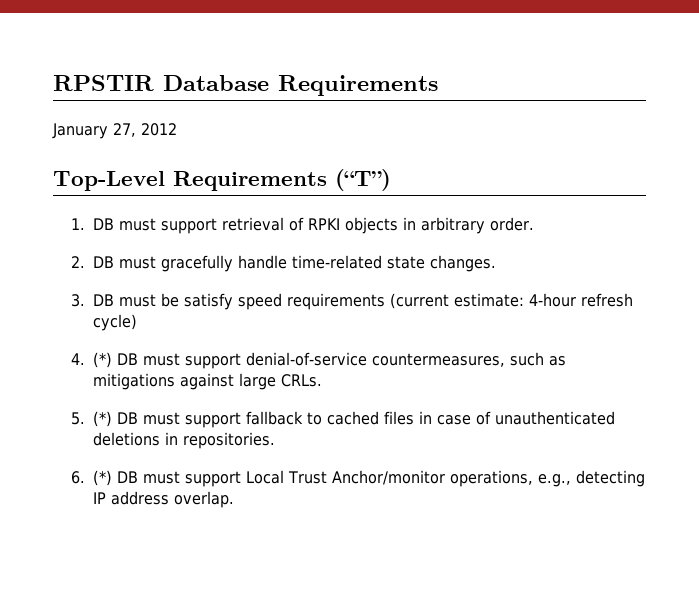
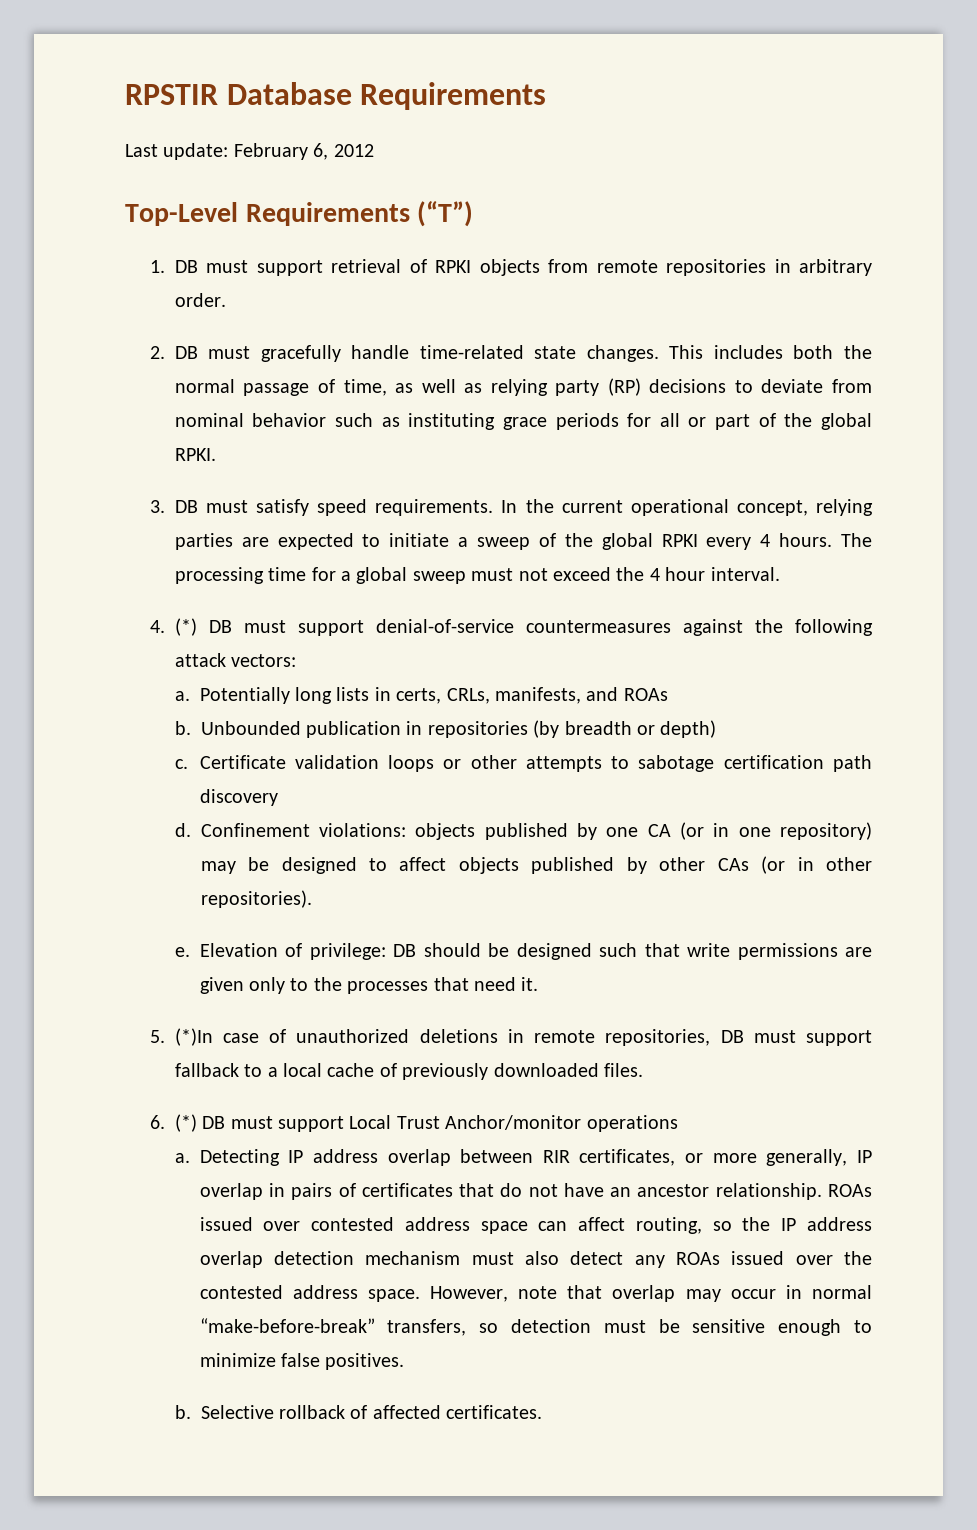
[52,123,136,139] January 27, -> [125,143,329,160] Last update: February 6,
(398, 225) none -> [548,259,767,276] from remote repositories
(496, 263) none -> [669,345,872,359] [174,378,872,396] [174,413,872,430] [174,448,216,461] This includes both the normal passage of time, as well as relying party (RP) decisions to deviate from nominal behavior such as instituting grace periods for all or part of the global RPKI.
[160,293,179,307] be -> (248, 506) none
[286,293,633,310] [92,314,137,331] requirements (current estimate: 4-hour refresh cycle) -> [375,499,873,516] [174,533,872,550] [174,567,780,584] requirements. In the current operational concept, relying parties are expected to initiate a sweep of the global RPKI every 4 hours. The processing time for a global sweep must not exceed the 4 hour interval.
[371,352,566,367] [92,373,322,390] [70,411,112,427] countermeasures, such as mitigations against large CRLs. // 5. (*) -> [525,619,873,636] [174,653,297,667] [174,687,668,704] [174,720,717,738] [174,755,872,772] [199,789,278,806] [174,822,872,840] [200,856,872,874] [200,890,312,908] [174,943,873,960] [199,977,539,994] [149,1028,711,1046] countermeasures against the following attack vectors: // a. Potentially long lists in certs, CRLs, manifests, and ROAs // b. Unbounded publication in repositories (by breadth or depth) // c. Certificate validation loops or other attempts to sabotage certification path discovery // d. Confinement violations: objects published by one CA (or in one repository) may be designed to affect objects published by other CAs (or in other repositories). // e. Elevation of privilege: DB should be designed such that write permissions are given only to the processes that need it. // 5. (*)In case of unauthorized deletions in remote repositories,
[326,411,615,425] [92,432,275,449] cached files in case of unauthenticated deletions in repositories. -> [267,1063,644,1080] a local cache of previously downloaded files.
[449,470,645,487] [92,491,234,508] operations, e.g., detecting IP address overlap. -> [586,1115,678,1132] [174,1149,873,1166] [199,1183,872,1200] [199,1217,872,1234] [199,1251,872,1268] [199,1285,873,1302] [199,1318,872,1336] [199,1353,405,1370] [174,1405,543,1419] operations // a. Detecting IP address overlap between RIR certificates, or more generally, IP overlap in pairs of certificates that do not have an ancestor relationship. ROAs issued over contested address space can affect routing, so the IP address overlap detection mechanism must also detect any ROAs issued over the contested address space. However, note that overlap may occur in normal “make-before-break” transfers, so detection must be sensitive enough to minimize false positives. // b. Selective rollback of affected certificates.

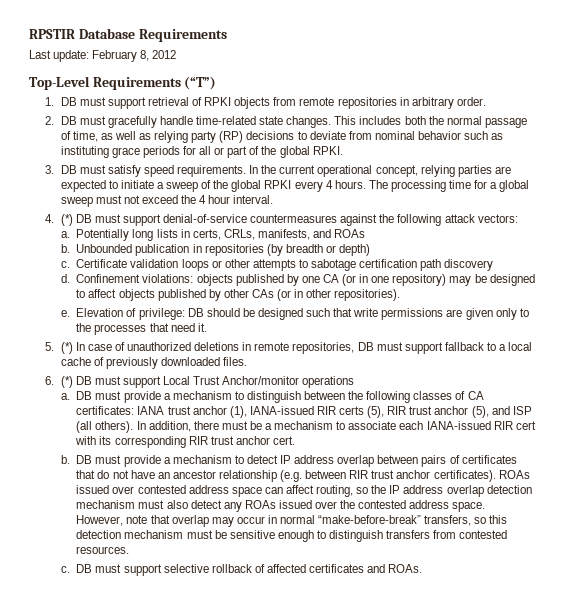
[313,143,329,160] 6, -> [140,50,150,61] 8,
[174,1028,213,1046] (*)In -> [60,342,85,354] (*) In
[199,1149,873,1166] [199,1183,285,1200] Detecting IP address overlap between RIR certificates, or more generally, IP overlap in -> [76,391,484,403] [76,406,532,418] [76,421,536,433] [75,436,295,448] [60,455,419,467] DB must provide a mechanism to distinguish between the following classes of CA certificates: IANA trust anchor (1), IANA-issued RIR certs (5), RIR trust anchor (5), and ISP (all others). In addition, there must be a mechanism to associate each IANA-issued RIR cert with its corresponding RIR trust anchor cert. // b. DB must provide a mechanism to detect IP address overlap between
[715,1183,822,1200] relationship. -> [218,470,496,482] relationship (e.g. between RIR trust anchor certificates).
[511,1319,592,1333] detection -> [489,515,508,524] [76,530,184,539] this detection mechanism
[199,1353,405,1370] [174,1405,543,1419] minimize false positives. // b. Selective rollback of affected certificates. -> [329,530,508,542] [76,546,130,554] [60,564,423,576] distinguish transfers from contested resources. // c. DB must support selective rollback of affected certificates and ROAs.

